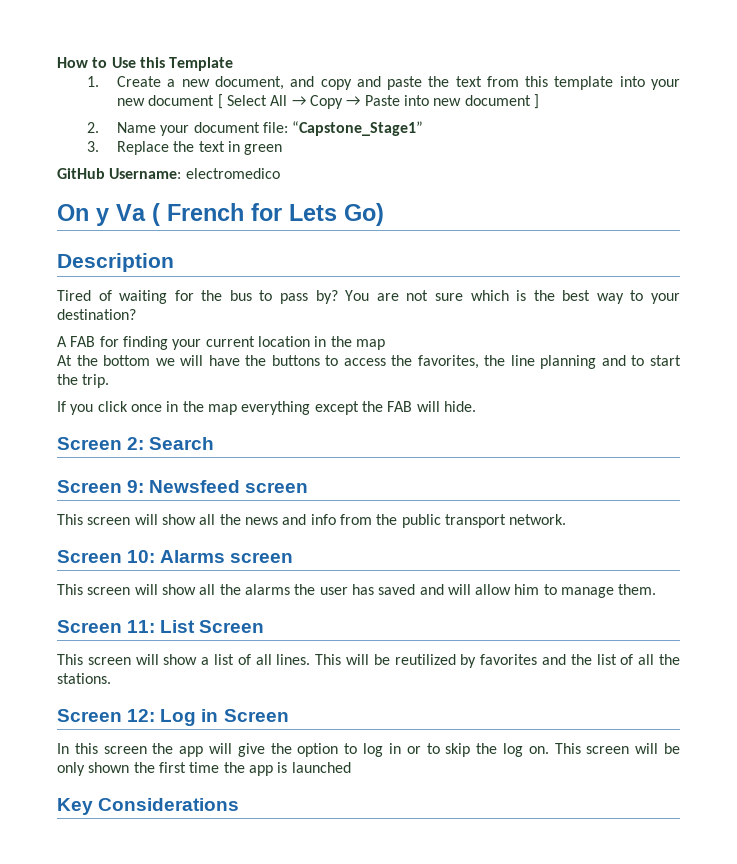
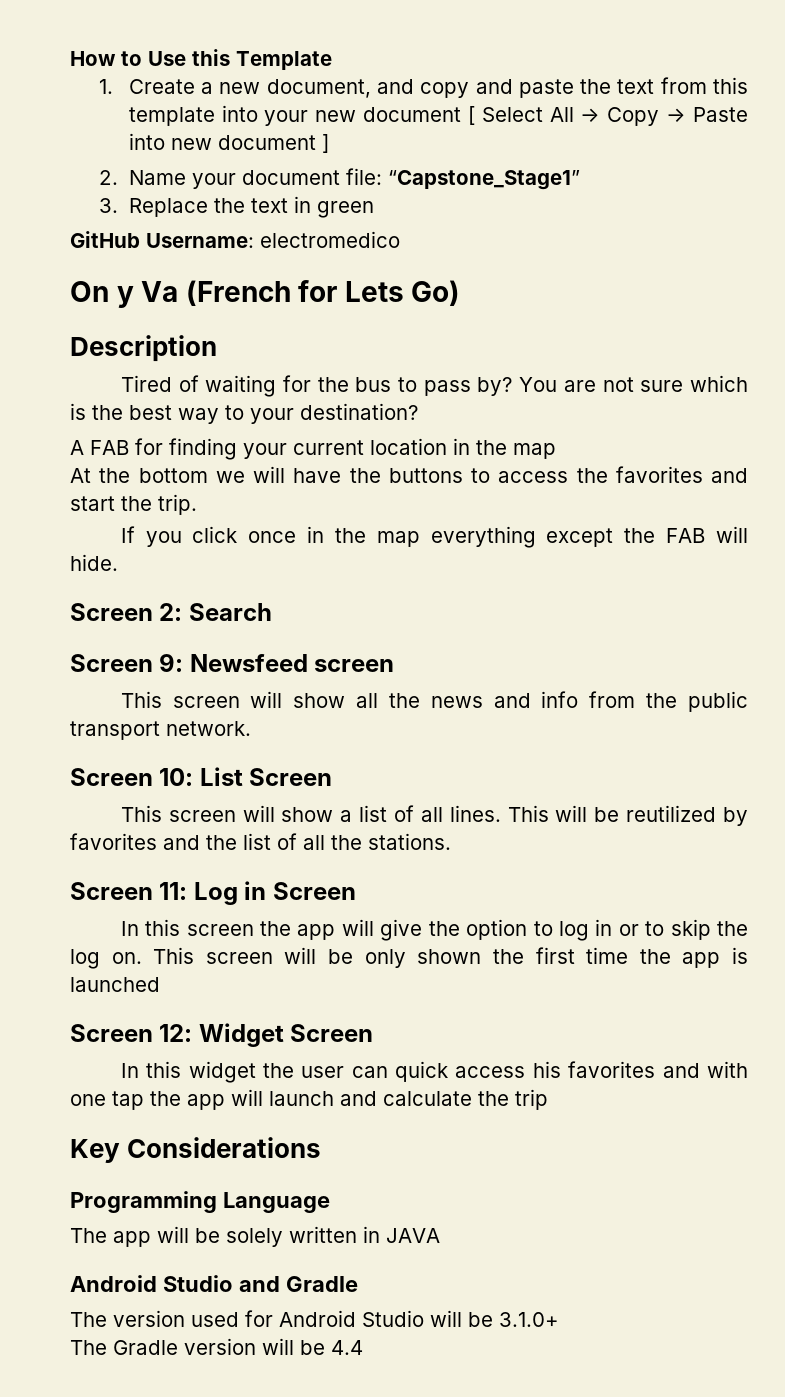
[152,203,244,226] ( French -> [185,280,291,306] (French
[417,355,645,369] favorites, the line planning and to -> [615,466,748,483] favorites and
[160,550,294,563] [57,584,657,598] [57,620,156,633] Alarms screen // This screen will show all the alarms the user has saved and will allow him to manage them. // Screen 11: -> (194, 777) none
[127,709,156,722] 12: -> [159,882,188,900] 11:
[57,798,240,815] Key Considerations -> [70,1023,374,1047] [120,1061,748,1083] [70,1089,548,1110] [70,1137,322,1163] [70,1191,330,1213] [70,1226,440,1247] [70,1275,358,1292] [70,1310,559,1327] [70,1338,363,1355] Screen 12: Widget Screen // In this widget the user can quick access his favorites and with one tap the app will launch and calculate the trip // Key Considerations // Programming Language // The app will be solely written in JAVA // Android Studio and Gradle // The version used for Android Studio will be 3.1.0+ // The Gradle version will be 4.4

